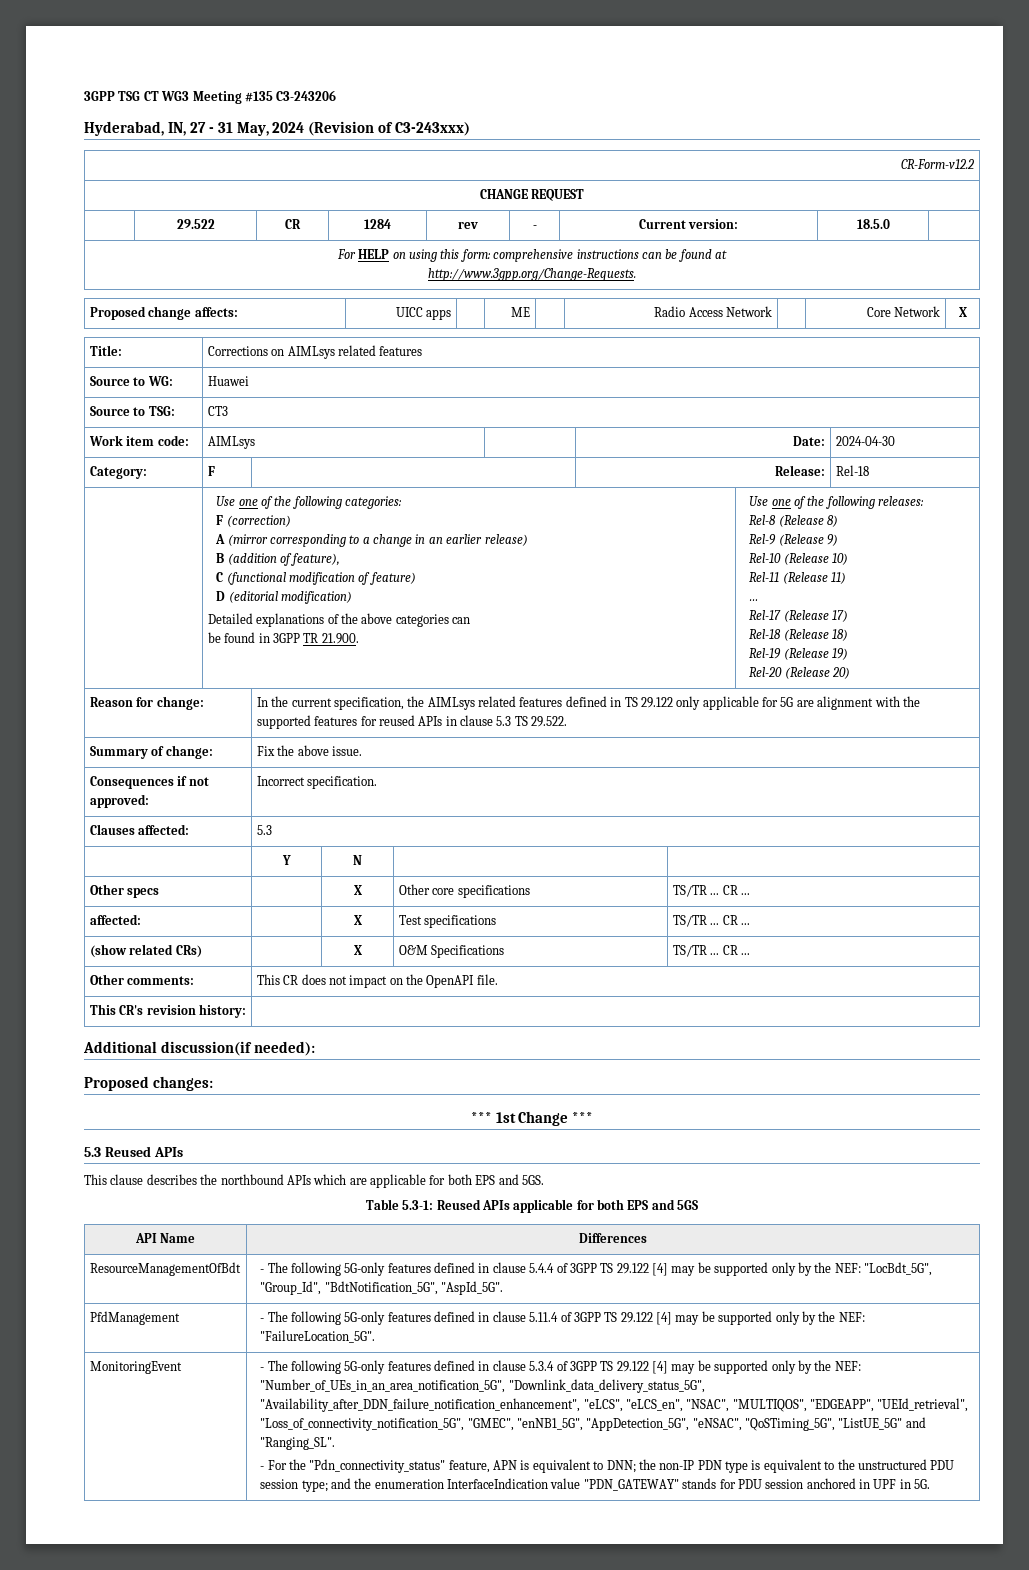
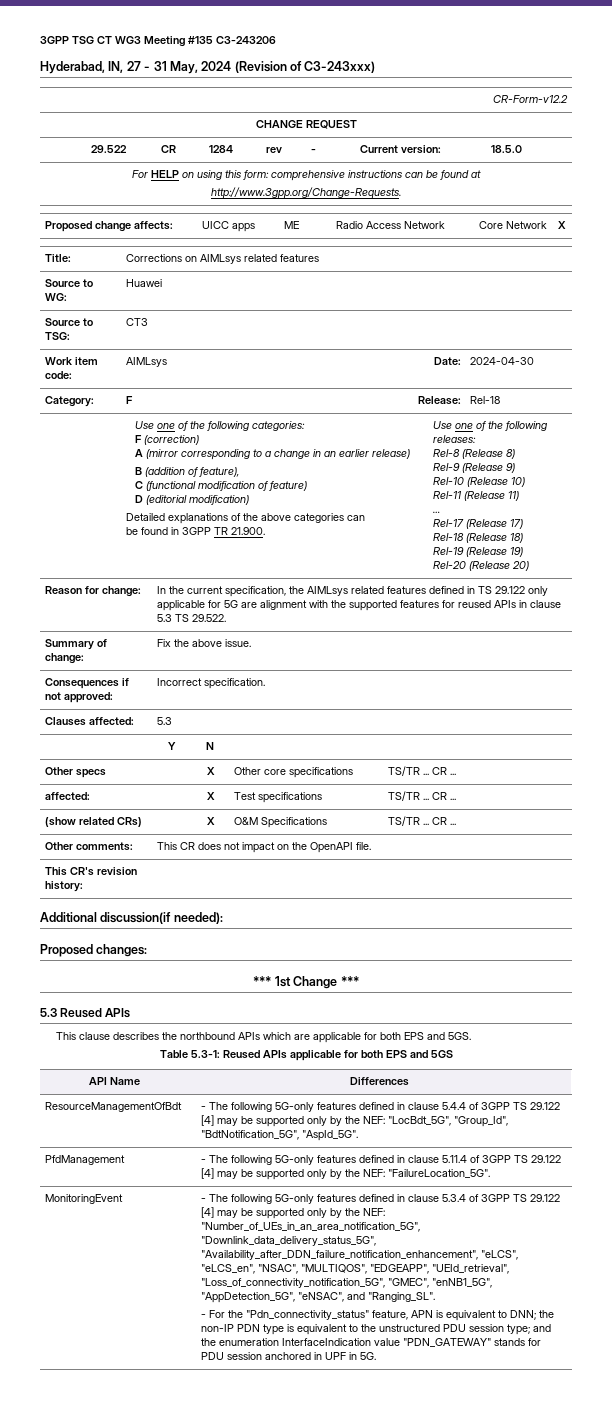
[745,1418,903,1431] "QoSTiming_5G", "ListUE_5G" -> (345, 1297) none

